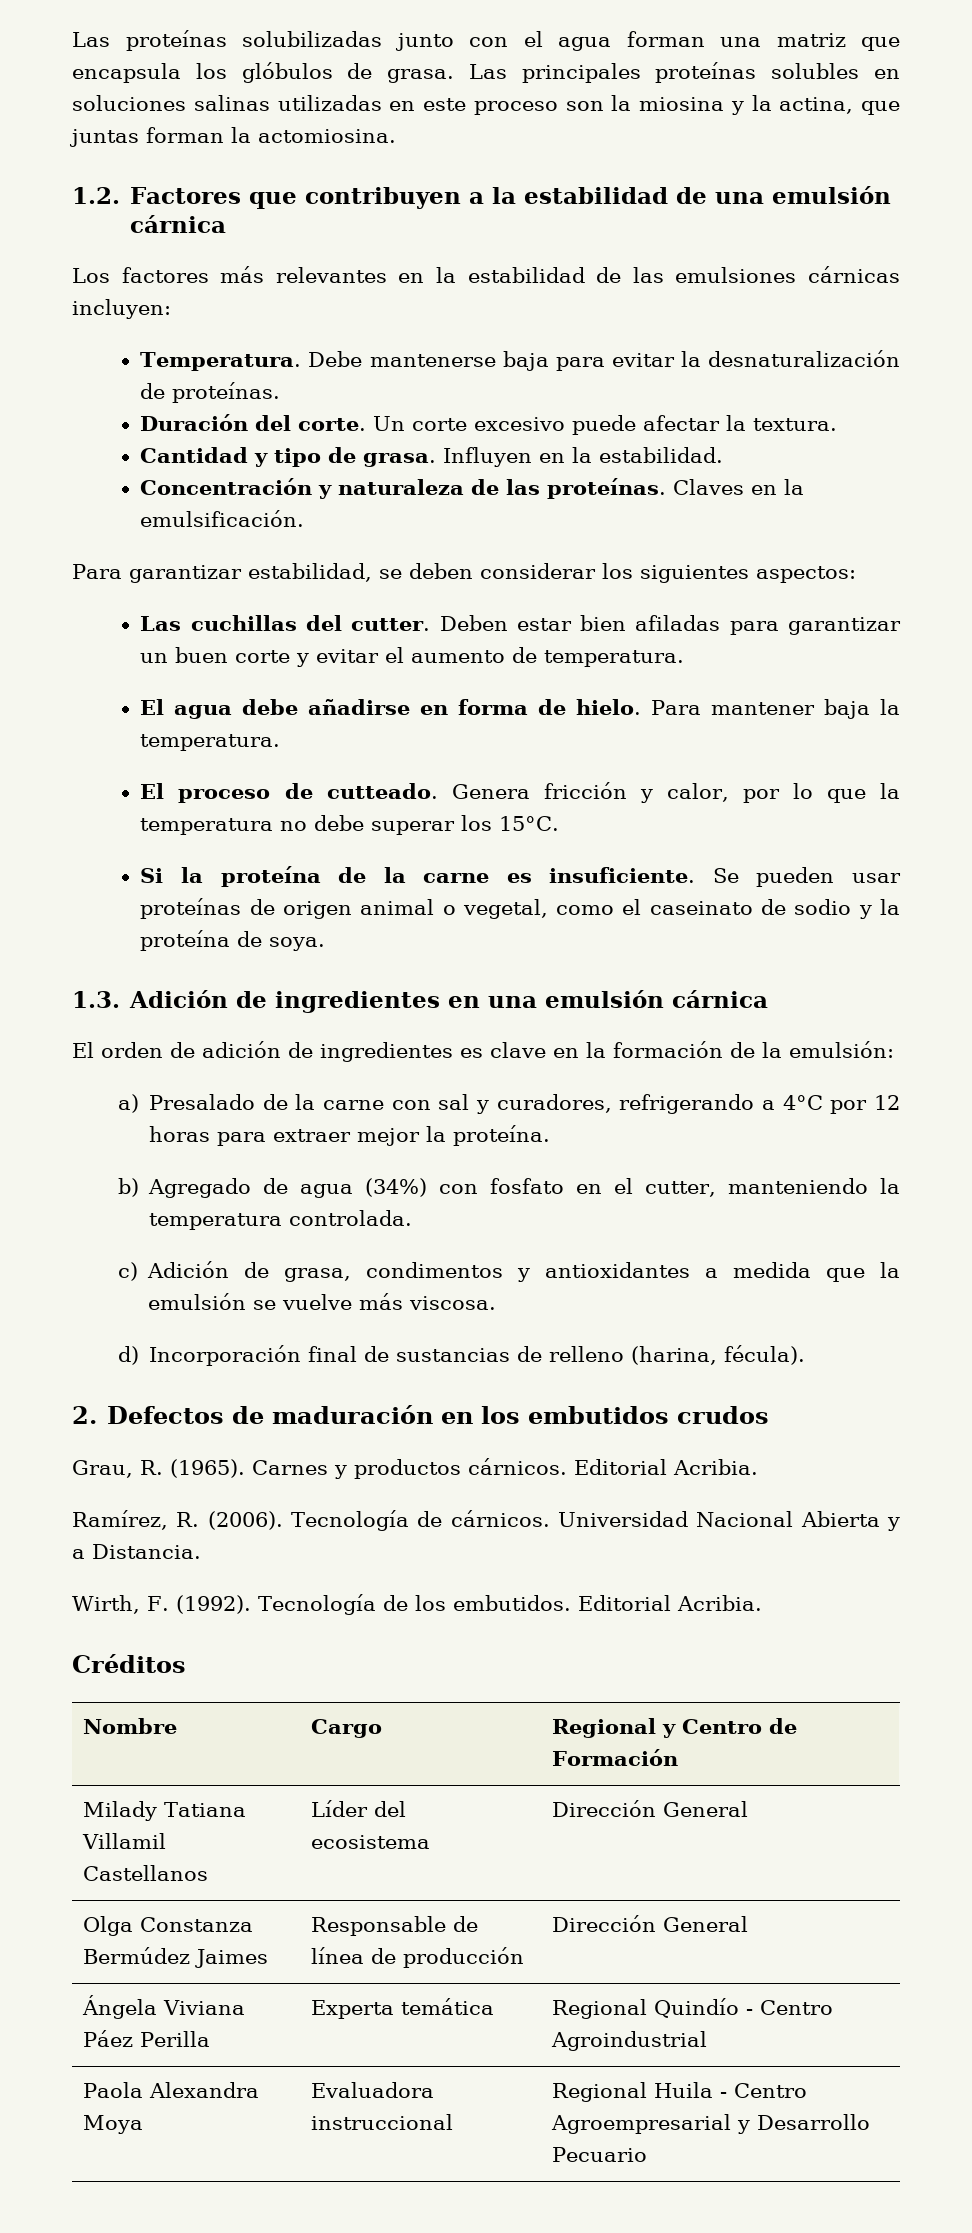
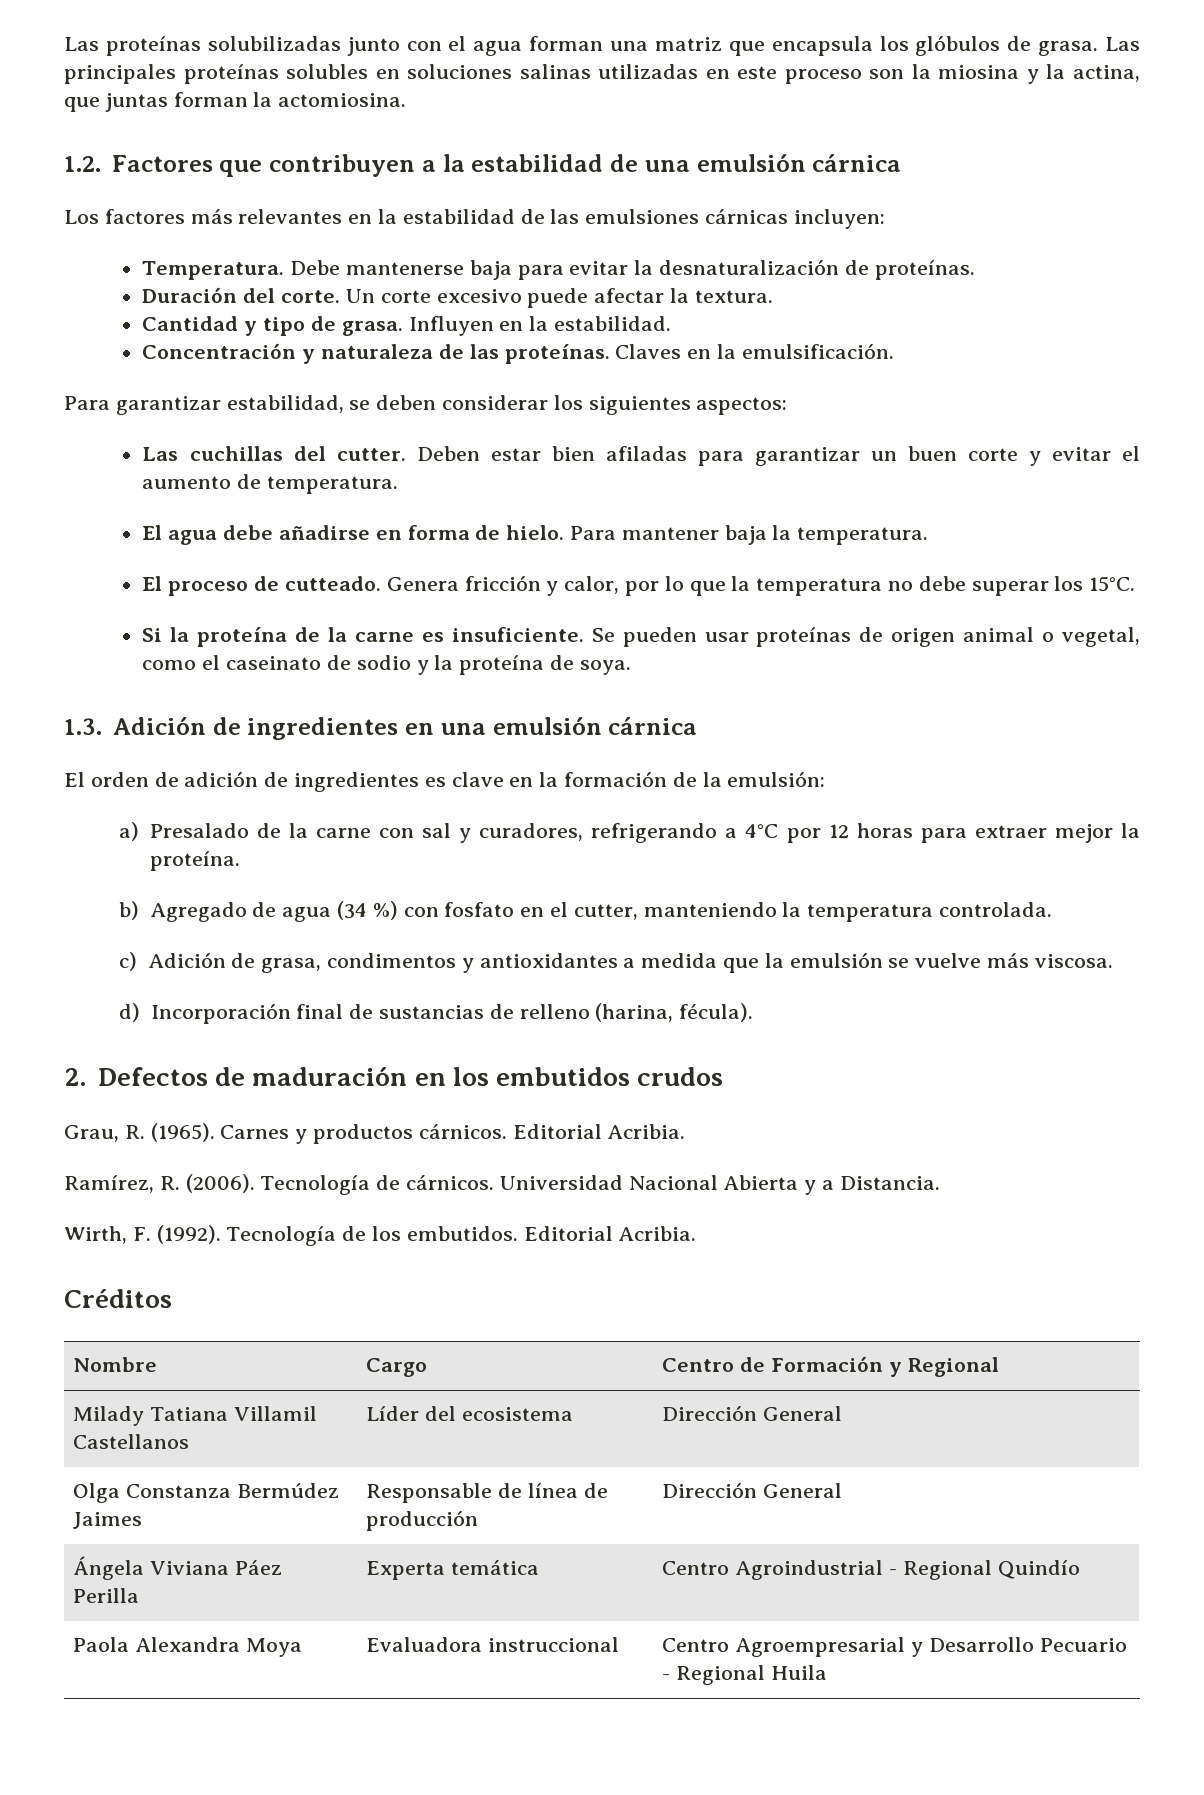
[365,1178,428,1197] (34%) -> [336,901,398,920] (34 %)
[551,1718,676,1738] Regional y -> (428, 1367) none
(678, 1757) none -> [888,1357,999,1377] y Regional
(494, 2006) none -> [662,1560,898,1580] Centro Agroindustrial -
[745,2000,833,2015] [550,2031,707,2051] - Centro Agroindustrial -> (1080, 1569) none
[551,2082,727,2102] Regional Huila - -> (620, 1644) none
(647, 2154) none -> [662,1665,828,1685] - Regional Huila

